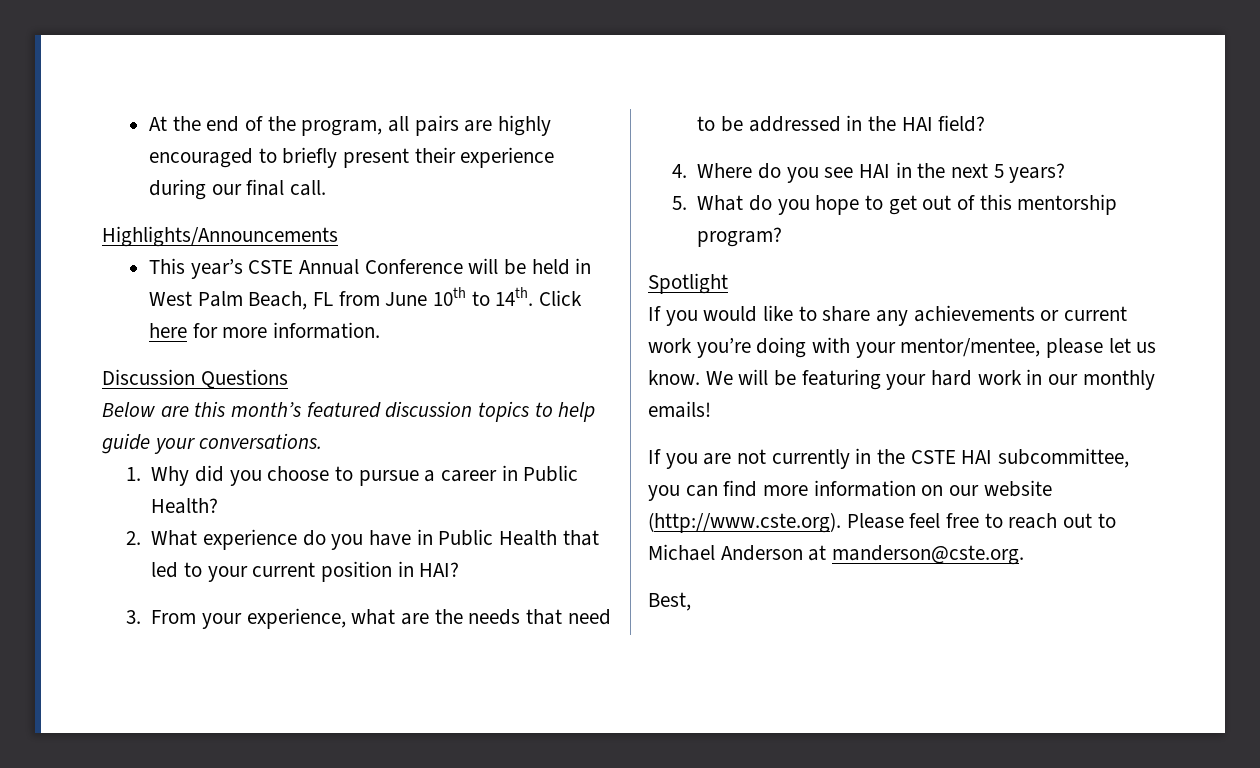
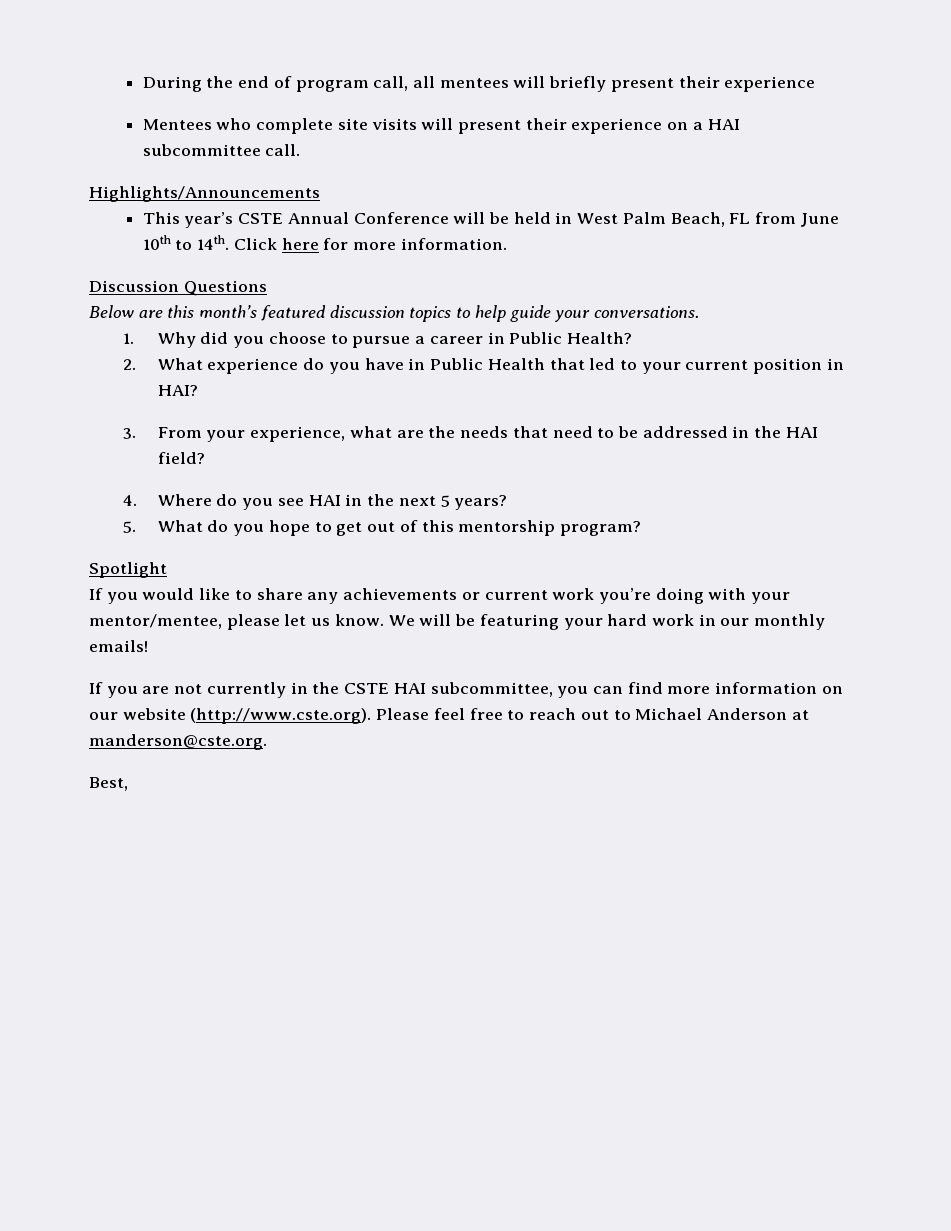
[148,116,167,131] At -> [142,76,202,92] During
[267,115,551,136] [148,147,555,168] [148,179,285,200] the program, all pairs are highly encouraged to briefly present their experience during our final -> [295,76,816,92] [142,118,740,134] [142,144,261,156] program call, all mentees will briefly present their experience // Mentees who complete site visits will present their experience on a HAI subcommittee

